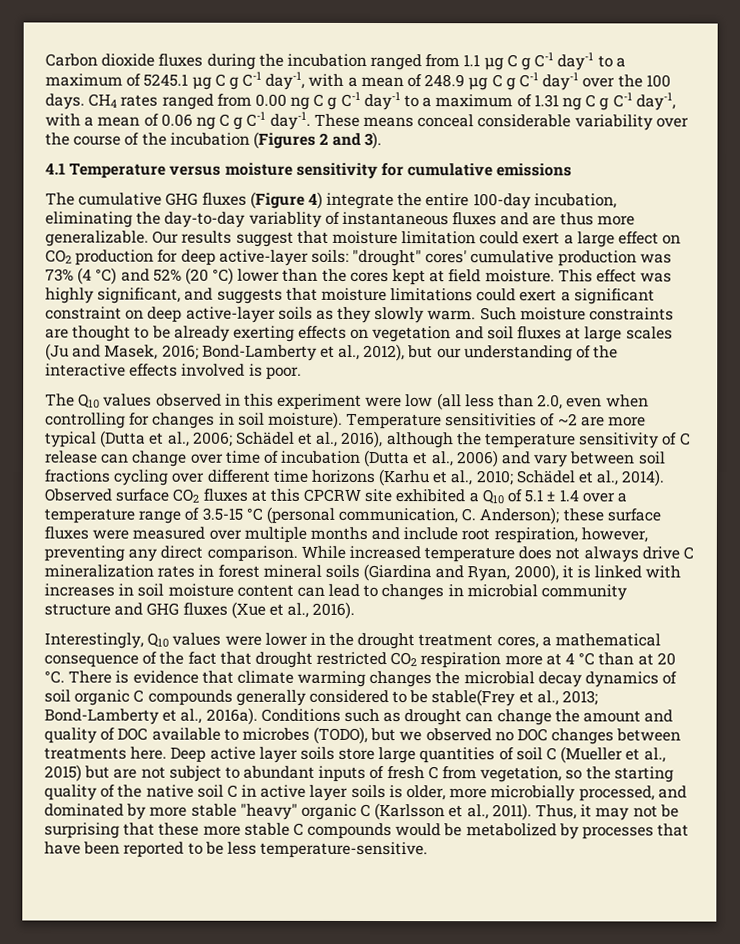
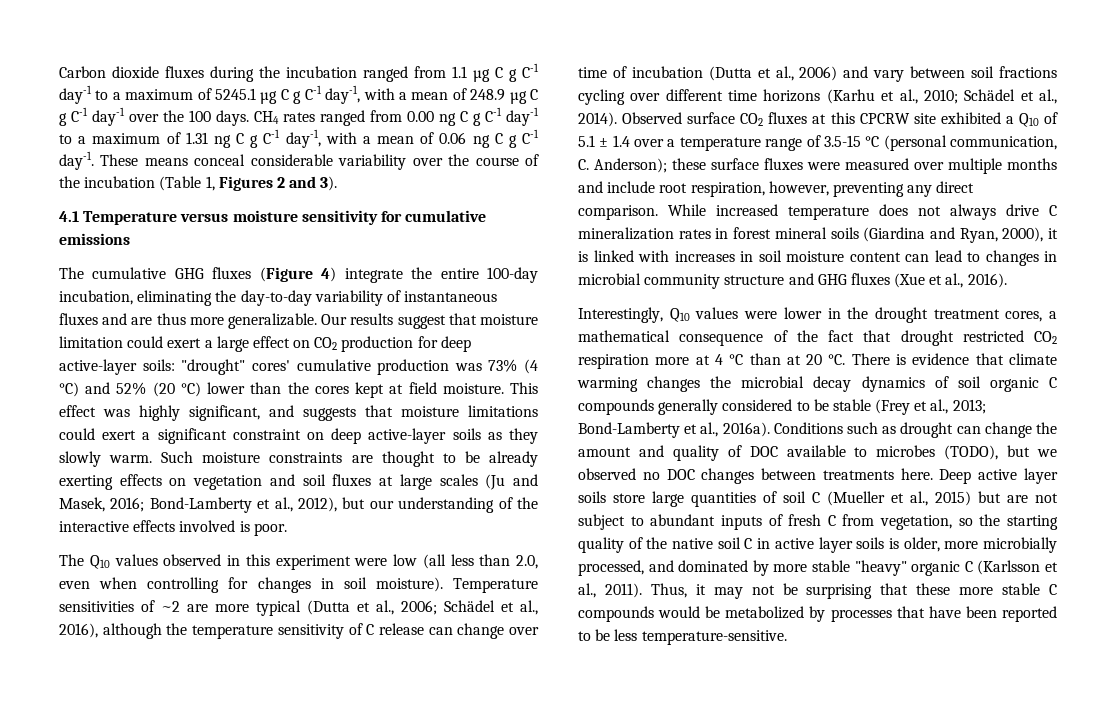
[252,131,316,149] (Figures -> [159,176,273,191] (Table 1, Figures
[248,211,322,228] variablity -> [314,290,383,306] variability
[431,689,516,707] stable(Frey -> [832,399,911,415] stable (Frey

